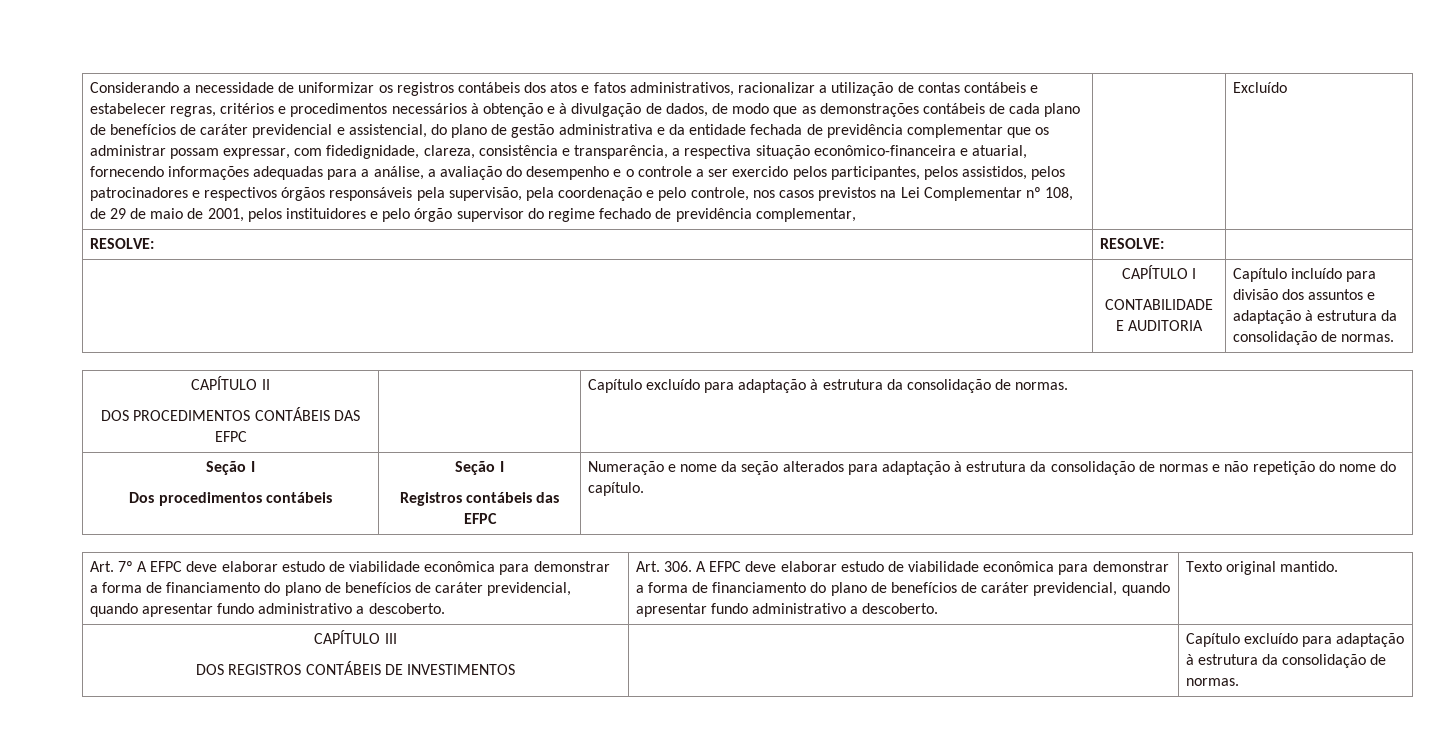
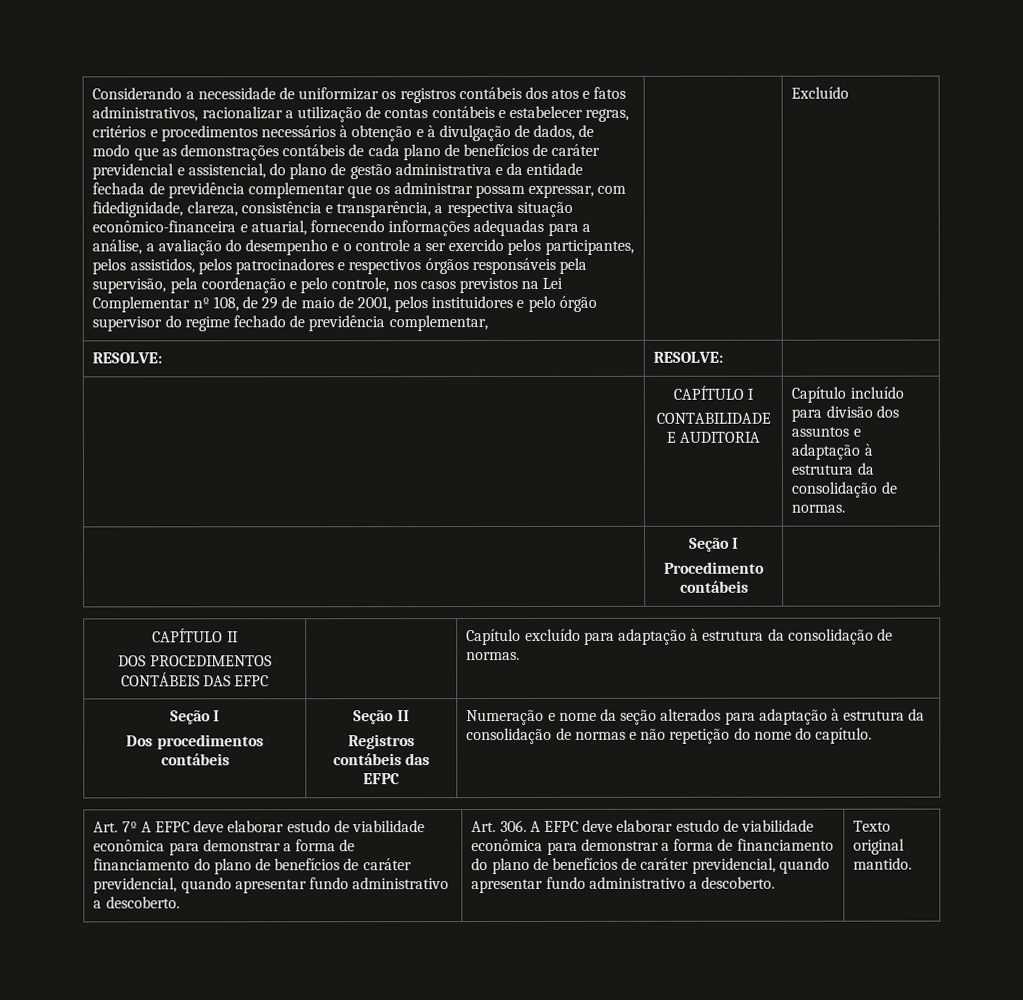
(1394, 338) none -> [688,537,740,552] [664,561,765,574] [679,580,749,593] // | Seção I // Procedimento contábeis |
[499,461,504,472] I -> [396,710,410,722] II
[314,630,397,644] [196,661,515,675] [1185,633,1405,647] [1185,654,1387,668] [1185,678,1239,686] // CAPÍTULO III // DOS REGISTROS CONTÁBEIS DE INVESTIMENTOS | | Capítulo excluído para adaptação à estrutura da consolidação de normas. -> (913, 863) none

